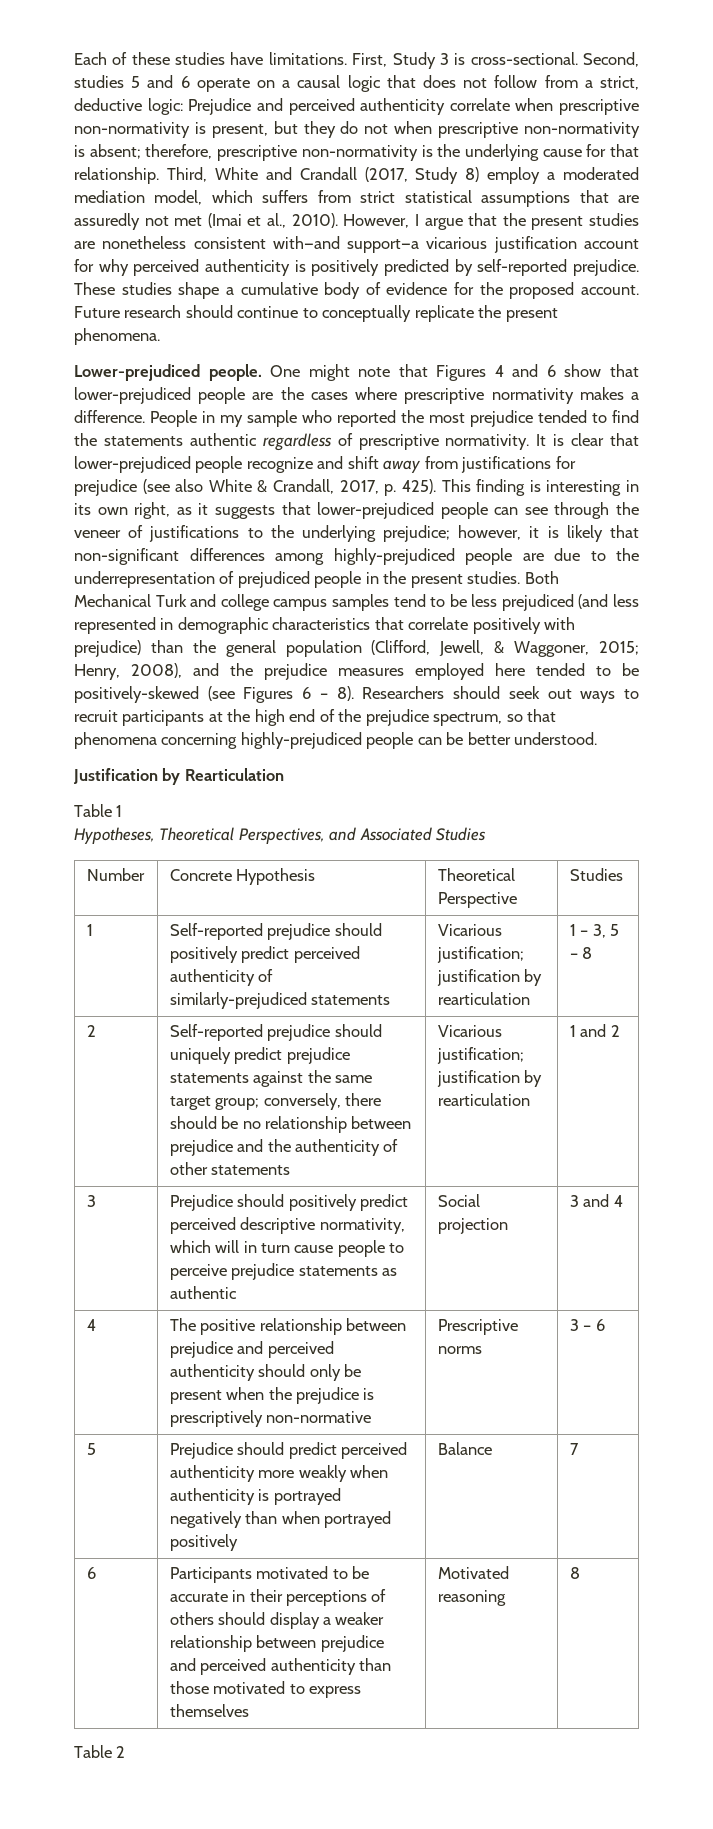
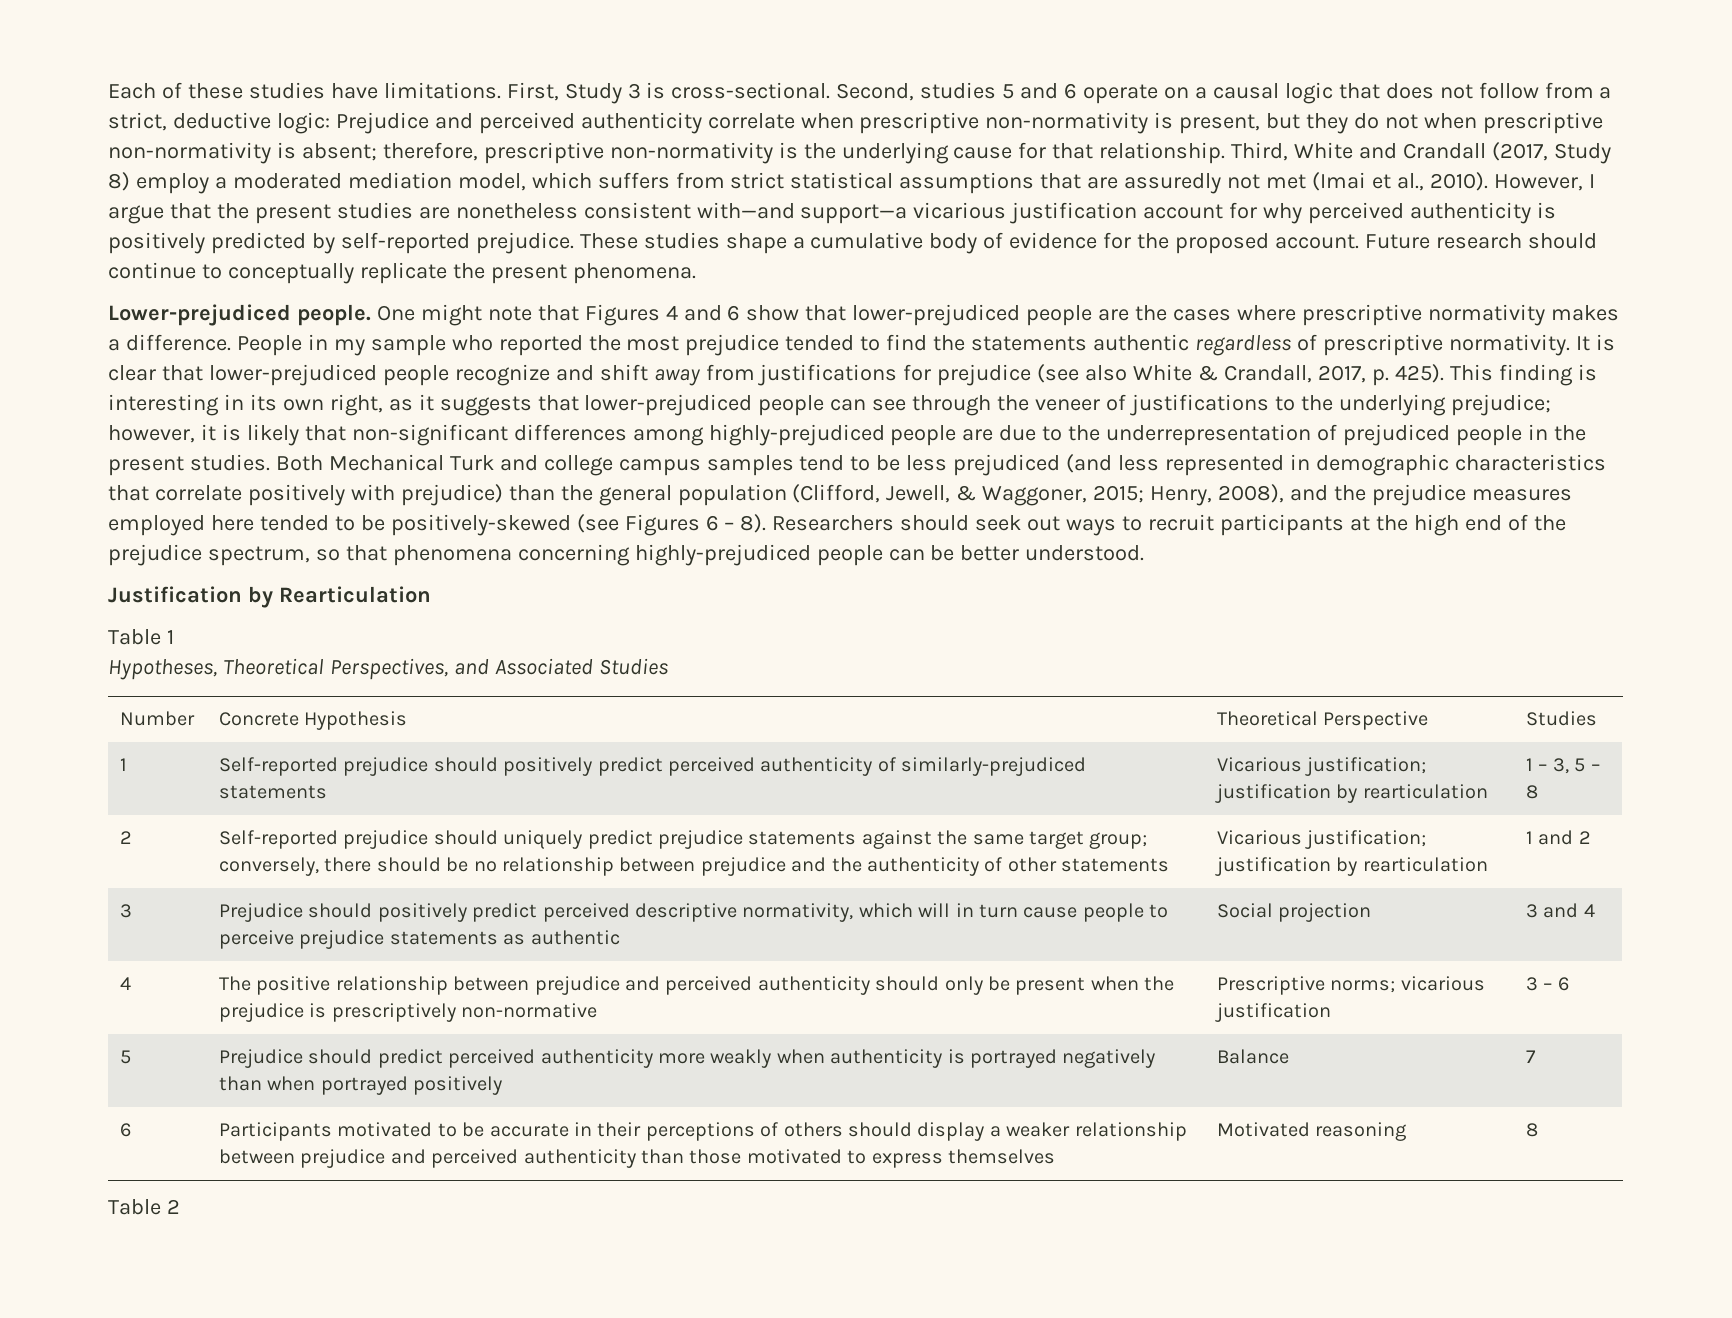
[437,1346,482,1354] norms -> [1330,976,1485,993] [1215,1003,1332,1022] norms; vicarious justification

